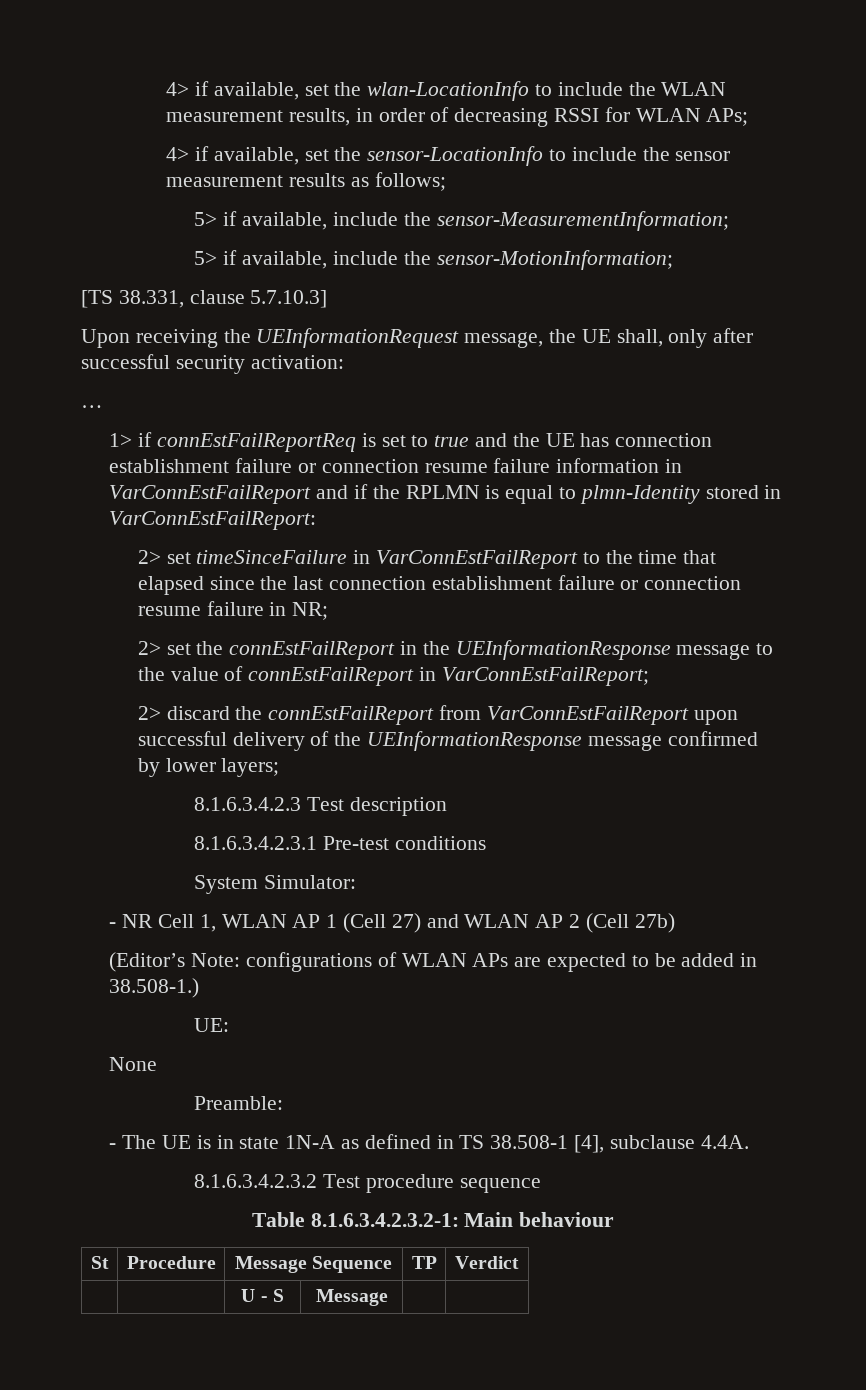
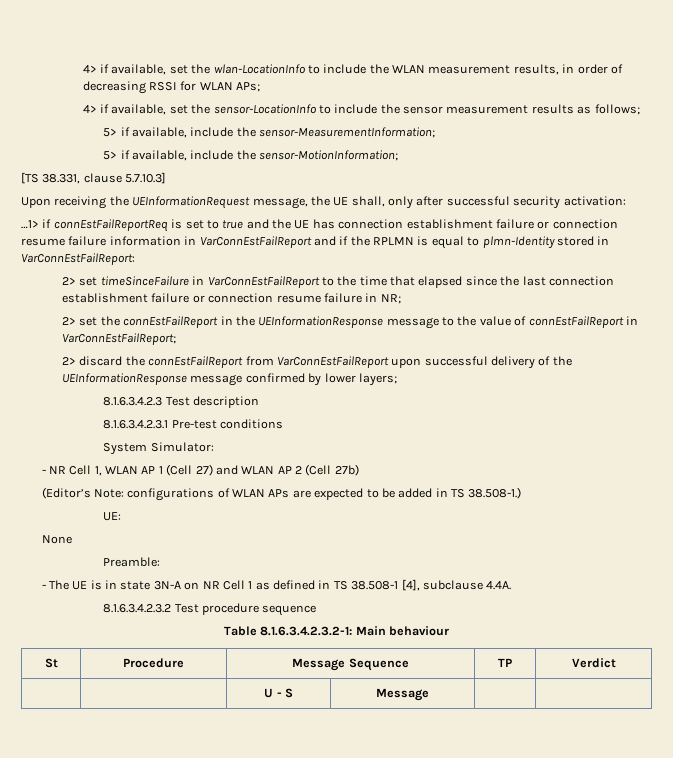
[81,405,103,408] [109,433,133,447] … // 1> -> [21,220,39,229] …1>
(758, 960) none -> [451,489,466,498] TS
[285,1135,336,1149] 1N-A -> [153,580,253,590] 3N-A on NR Cell 1

